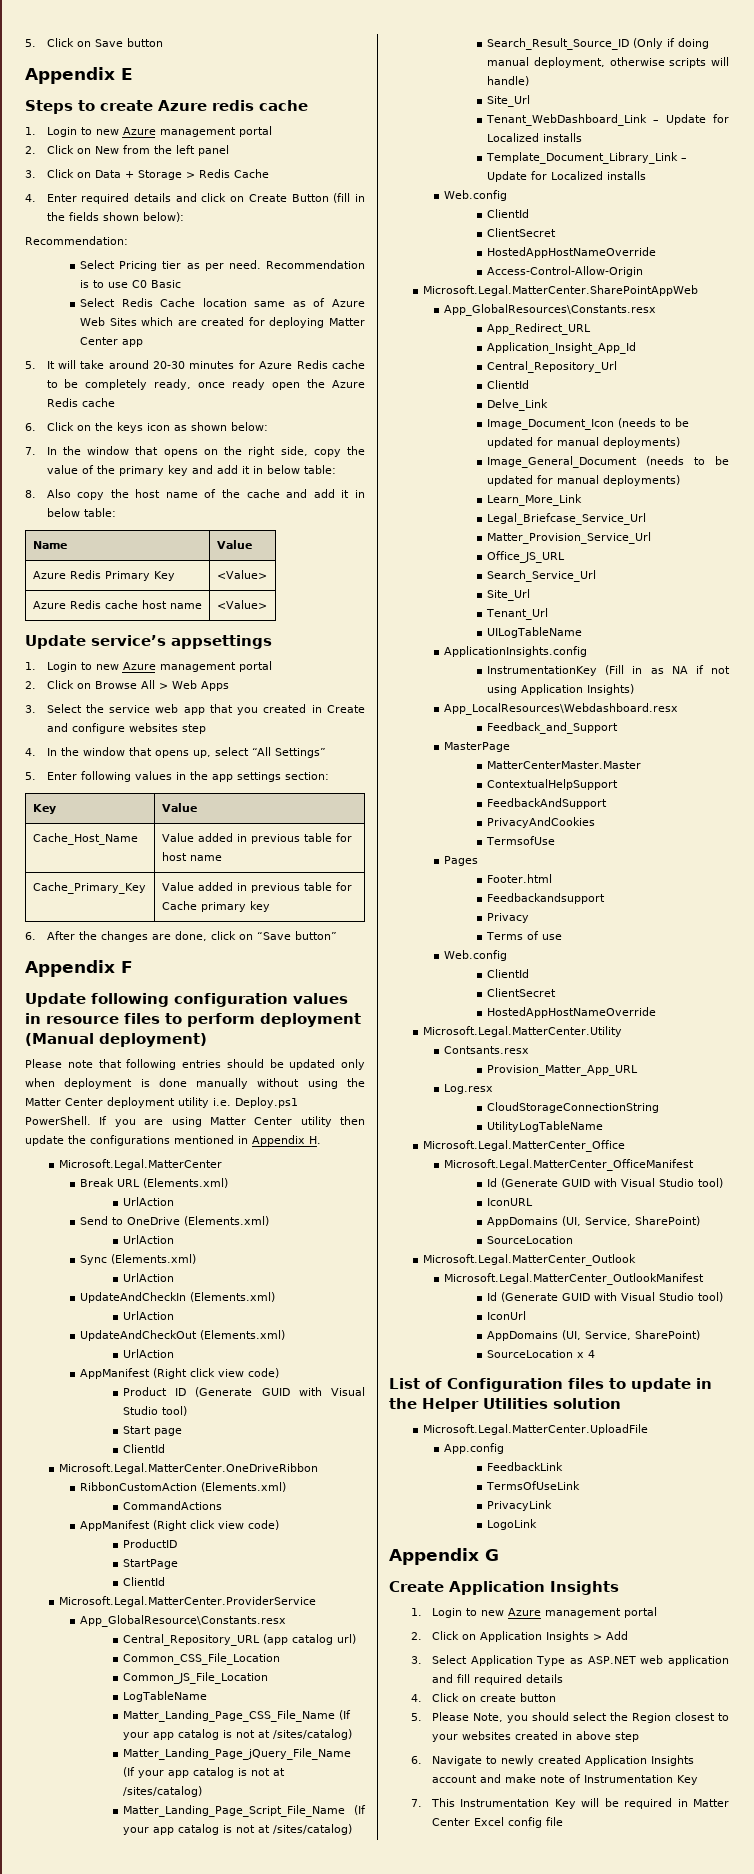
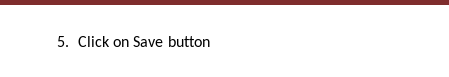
[25,67,133,84] [25,100,308,114] [25,126,272,137] [25,145,229,156] [25,169,269,180] [25,193,366,204] [46,212,184,222] [25,236,128,245] [80,260,365,271] [80,280,182,288] [80,298,365,307] [80,317,365,328] [80,337,144,347] [25,360,365,369] [46,379,365,390] [46,398,115,407] [25,422,268,433] [25,446,366,457] [46,465,336,476] [25,489,366,500] [46,508,116,517] [32,541,67,549] [216,540,252,549] [32,570,175,581] [216,570,267,579] [32,600,202,609] [216,600,267,609] [25,635,272,649] [25,661,272,672] [25,680,229,691] [25,704,366,715] [46,723,206,734] [25,747,327,758] [25,771,329,782] [32,804,56,814] [161,803,197,812] [32,833,138,845] [161,833,352,844] [161,852,222,861] [32,882,146,894] [161,882,352,893] [161,901,270,912] [25,931,337,942] [25,960,133,977] [25,993,348,1007] [25,1013,361,1027] [25,1033,207,1047] [25,1059,365,1070] [25,1078,365,1089] [25,1097,298,1108] [25,1116,365,1127] [25,1135,321,1146] [58,1159,222,1170] [80,1178,229,1188] [123,1197,175,1206] [80,1216,270,1226] [123,1235,175,1244] [80,1254,197,1265] [123,1273,175,1282] [80,1292,276,1303] [123,1311,175,1320] [80,1330,286,1341] [123,1349,175,1358] [80,1368,280,1379] [123,1387,365,1397] [123,1406,188,1416] [123,1426,183,1436] [123,1444,166,1453] [58,1463,318,1474] [80,1482,287,1492] [123,1501,223,1510] [80,1520,280,1531] [123,1539,178,1548] [123,1559,179,1569] [123,1577,166,1586] [58,1596,316,1607] [80,1615,287,1627] [123,1634,357,1646] [123,1653,281,1665] [123,1672,269,1684] [123,1691,208,1702] [123,1710,352,1722] [123,1729,353,1740] [123,1748,352,1760] [123,1767,286,1778] [123,1786,203,1797] [123,1805,366,1817] [123,1824,353,1835] [487,38,710,50] [487,57,729,68] [487,76,530,86] [487,95,531,107] [486,114,729,126] [487,133,583,142] [486,152,688,164] [487,171,647,182] [444,190,508,201] [487,209,530,218] [487,228,557,237] [487,247,657,258] [487,266,644,277] [422,285,698,296] [444,304,657,316] [487,323,592,335] [487,342,637,354] [487,361,618,373] [487,380,530,389] [487,399,549,411] [487,418,690,430] [487,437,681,448] [487,456,729,468] [487,475,681,486] [487,494,583,506] [487,513,647,525] [487,532,652,544] [487,551,566,563] [487,570,597,582] [487,589,531,601] [486,608,549,620] [487,627,583,638] [444,646,588,657] [487,665,730,676] [487,684,635,695] [444,703,679,715] [487,722,619,734] [444,742,511,752] [487,761,642,769] [487,779,619,790] [487,798,608,809] [487,817,596,828] [486,836,556,845] [444,856,479,866] [487,874,553,883] [487,893,606,904] [487,913,530,923] [486,931,563,940] [444,950,508,961] [487,969,530,978] [487,988,557,997] [487,1007,657,1018] [422,1026,622,1037] [444,1046,530,1054] [487,1065,639,1076] [444,1084,494,1094] [487,1102,660,1113] [487,1121,604,1132] [422,1140,625,1152] [444,1159,695,1171] [487,1178,724,1188] [487,1198,534,1206] [487,1216,701,1227] [487,1236,574,1244] [422,1254,636,1266] [444,1273,705,1285] [487,1292,724,1302] [487,1311,527,1320] [487,1330,701,1341] [487,1350,596,1358] [389,1378,712,1392] [389,1398,621,1412] [422,1424,648,1435] [444,1443,505,1454] [487,1462,564,1471] [486,1481,581,1490] [487,1500,553,1511] [487,1519,538,1530] [389,1548,499,1565] [389,1581,619,1595] [410,1607,657,1618] [410,1631,628,1642] [410,1655,729,1666] [431,1674,563,1685] [410,1693,556,1702] [410,1712,729,1723] [431,1731,639,1742] [410,1755,694,1766] [431,1774,698,1785] [410,1798,729,1809] [431,1817,563,1828] // Appendix E // Steps to create Azure redis cache // 1. Login to new Azure management portal // 2. Click on New from the left panel // 3. Click on Data + Storage > Redis Cache // 4. Enter required details and click on Create Button (fill in the fields shown below): // Recommendation: // Select Pricing tier as per need. Recommendation is to use C0 Basic // Select Redis Cache location same as of Azure Web Sites which are created for deploying Matter Center app // 5. It will take around 20-30 minutes for Azure Redis cache to be completely ready, once ready open the Azure Redis cache // 6. Click on the keys icon as shown below: // 7. In the window that opens on the right side, copy the value of the primary key and add it in below table: // 8. Also copy the host name of the cache and add it in below table: // Name | Value // Azure Redis Primary Key | <Value> // Azure Redis cache host name | <Value> // Update service’s appsettings // 1. Login to new Azure management portal // 2. Click on Browse All > Web Apps // 3. Select the service web app that you created in Create and configure websites step // 4. In the window that opens up, select “All Settings” // 5. Enter following values in the app settings section: // Key | Value // Cache_Host_Name | Value added in previous table for host name // Cache_Primary_Key | Value added in previous table for Cache primary key // 6. After the changes are done, click on “Save button” // Appendix F // Update following configuration values in resource files to perform deployment (Manual deployment) // Please note that following entries should be updated only when deployment is done manually without using the Matter Center deployment utility i.e. Deploy.ps1 PowerShell. If you are using Matter Center utility then update the configurations mentioned in Appendix H. // Microsoft.Legal.MatterCenter // Break URL (Elements.xml) // UrlAction // Send to OneDrive (Elements.xml) // UrlAction // Sync (Elements.xml) // UrlAction // UpdateAndCheckIn (Elements.xml) // UrlAction // UpdateAndCheckOut (Elements.xml) // UrlAction // AppManifest (Right click view code) // Product ID (Generate GUID with Visual Studio tool) // Start page // ClientId // Microsoft.Legal.MatterCenter.OneDriveRibbon // RibbonCustomAction (Elements.xml) // CommandActions // AppManifest (Right click view code) // ProductID // StartPage // ClientId // Microsoft.Legal.MatterCenter.ProviderService // App_GlobalResource\Constants.resx // Central_Repository_URL (app catalog url) // Common_CSS_File_Location // Common_JS_File_Location // LogTableName // Matter_Landing_Page_CSS_File_Name (If your app catalog is not at /sites/catalog) // Matter_Landing_Page_jQuery_File_Name (If your app catalog is not at /sites/catalog) // Matter_Landing_Page_Script_File_Name (If your app catalog is not at /sites/catalog) // Search_Result_Source_ID (Only if doing manual deployment, otherwise scripts will handle) // Site_Url // Tenant_WebDashboard_Link – Update for Localized installs // Template_Document_Library_Link – Update for Localized installs // Web.config // ClientId // ClientSecret // HostedAppHostNameOverride // Access-Control-Allow-Origin // Microsoft.Legal.MatterCenter.SharePointAppWeb // App_GlobalResources\Constants.resx // App_Redirect_URL // Application_Insight_App_Id // Central_Repository_Url // ClientId // Delve_Link // Image_Document_Icon (needs to be updated for manual deployments) // Image_General_Document (needs to be updated for manual deployments) // Learn_More_Link // Legal_Briefcase_Service_Url // Matter_Provision_Service_Url // Office_JS_URL // Search_Service_Url // Site_Url // Tenant_Url // UILogTableName // ApplicationInsights.config // InstrumentationKey (Fill in as NA if not using Application Insights) // App_LocalResources\Webdashboard.resx // Feedback_and_Support // MasterPage // MatterCenterMaster.Master // ContextualHelpSupport // FeedbackAndSupport // PrivacyAndCookies // TermsofUse // Pages // Footer.html // Feedbackandsupport // Privacy // Terms of use // Web.config // ClientId // ClientSecret // HostedAppHostNameOverride // Microsoft.Legal.MatterCenter.Utility // Contsants.resx // Provision_Matter_App_URL // Log.resx // CloudStorageConnectionString // UtilityLogTableName // Microsoft.Legal.MatterCenter_Office // Microsoft.Legal.MatterCenter_OfficeManifest // Id (Generate GUID with Visual Studio tool) // IconURL // AppDomains (UI, Service, SharePoint) // SourceLocation // Microsoft.Legal.MatterCenter_Outlook // Microsoft.Legal.MatterCenter_OutlookManifest // Id (Generate GUID with Visual Studio tool) // IconUrl // AppDomains (UI, Service, SharePoint) // SourceLocation x 4 // List of Configuration files to update in the Helper Utilities solution // Microsoft.Legal.MatterCenter.UploadFile // App.config // FeedbackLink // TermsOfUseLink // PrivacyLink // LogoLink // Appendix G // Create Application Insights // 1. Login to new Azure management portal // 2. Click on Application Insights > Add // 3. Select Application Type as ASP.NET web application and fill required details // 4. Click on create button // 5. Please Note, you should select the Region closest to your websites created in above step // 6. Navigate to newly created Application Insights account and make note of Instrumentation Key // 7. This Instrumentation Key will be required in Matter Center Excel config file -> (210, 41) none

